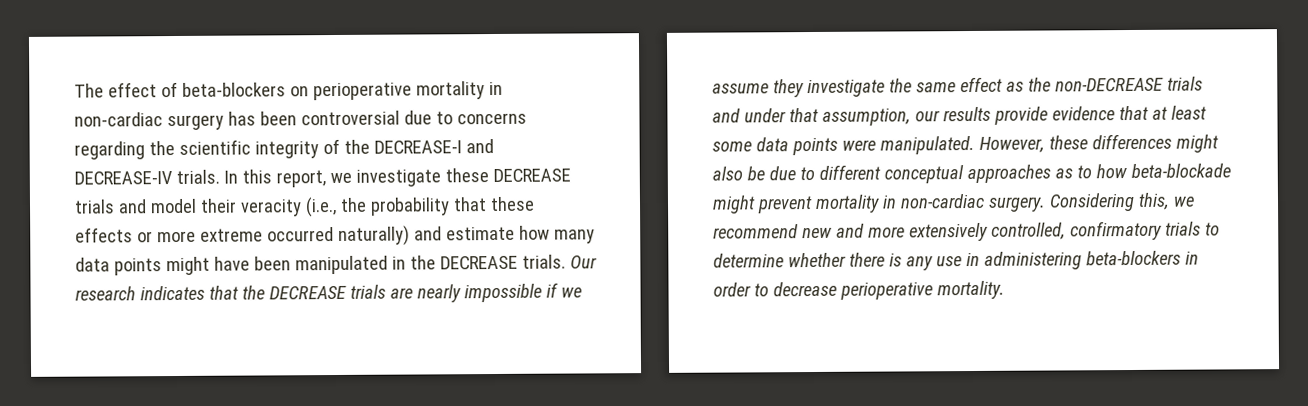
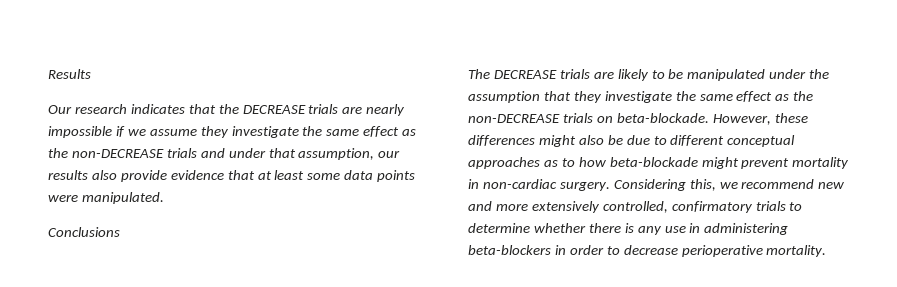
[74,81,503,101] [74,110,527,131] [74,138,494,160] [74,168,571,188] [74,196,535,218] [75,225,595,246] [75,254,566,276] The effect of beta-blockers on perioperative mortality in non-cardiac surgery has been controversial due to concerns regarding the scientific integrity of the DECREASE-I and DECREASE-IV trials. In this report, we investigate these DECREASE trials and model their veracity (i.e., the probability that these effects or more extreme occurred naturally) and estimate how many data points might have been manipulated in the DECREASE trials. -> [48,69,91,79] Results //
(991, 114) none -> [91,170,117,180] also
(975, 145) none -> [48,227,120,237] [468,69,830,81] [468,91,814,103] [468,113,709,123] // Conclusions // The DECREASE trials are likely to be manipulated under the assumption that they investigate the same effect as the non-DECREASE trials on beta-blockade.

